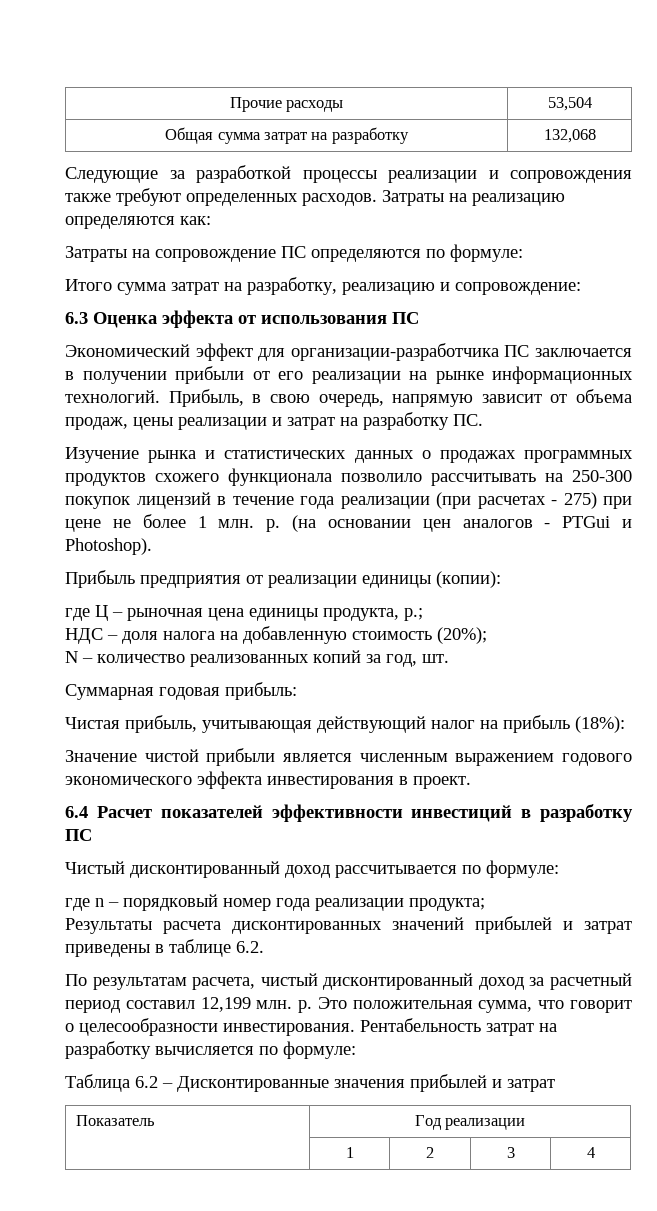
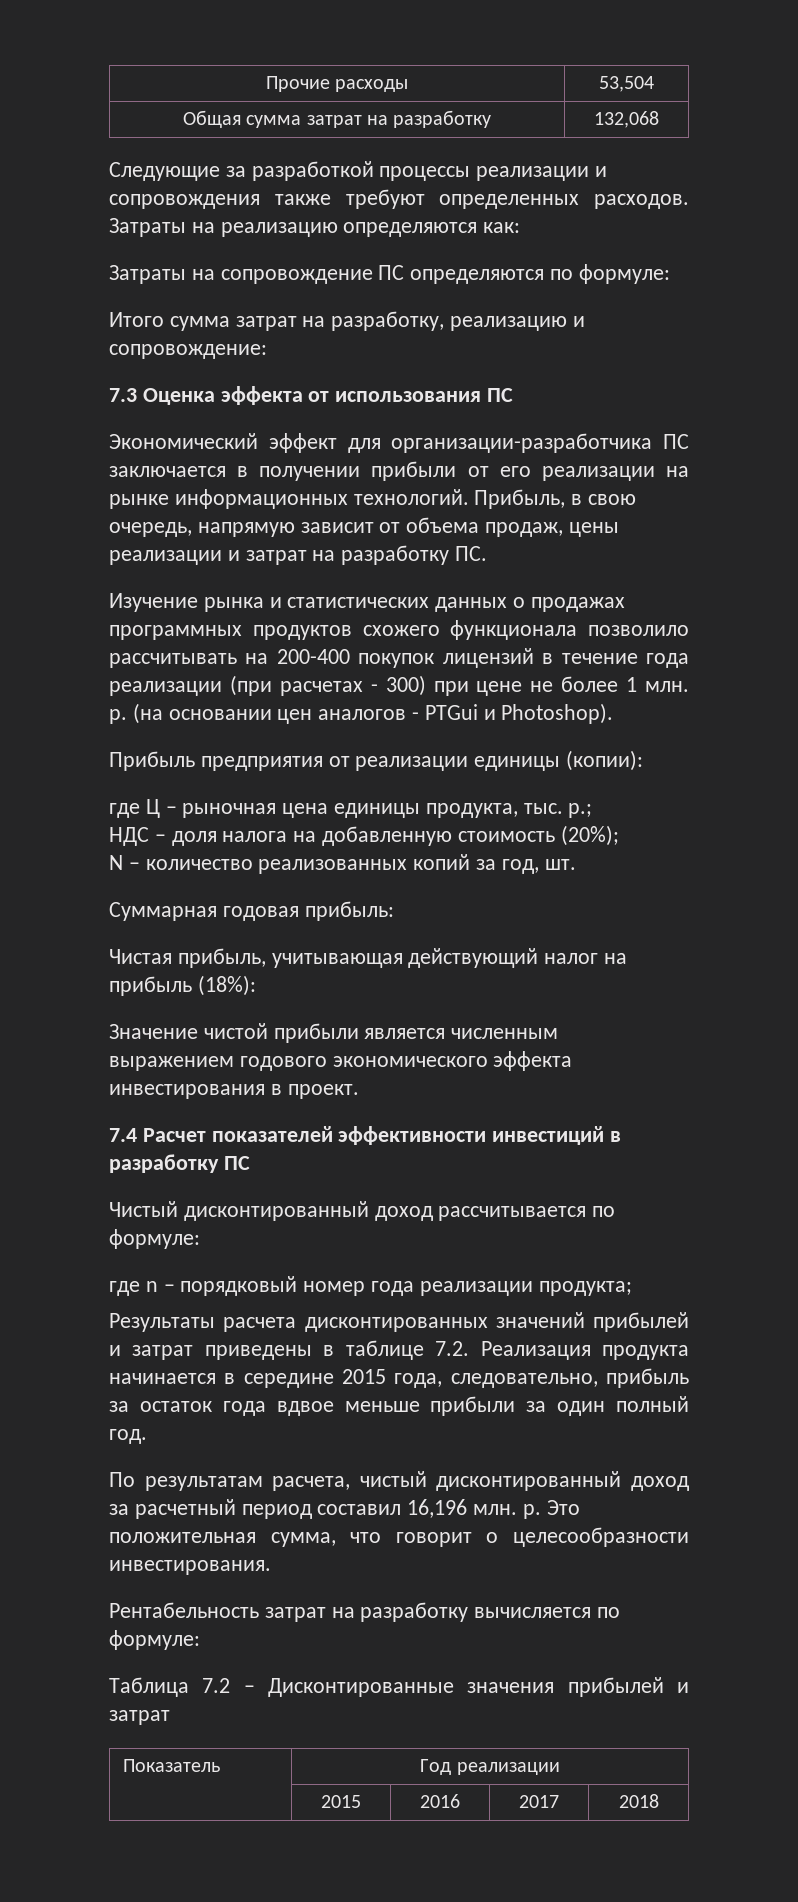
[65,312,88,324] 6.3 -> [109,388,137,402] 7.3
[572,470,632,482] 250-300 -> [276,649,350,664] 200-400
[563,492,597,509] 275) -> [385,675,426,696] 300)
(399, 614) none -> [523,803,563,814] тыс.
[65,806,88,818] 6.4 -> [109,1128,137,1142] 7.4
[236,941,264,953] 6.2. -> [435,1341,689,1360] [109,1368,689,1388] [109,1396,689,1416] [109,1429,147,1444] 7.2. Реализация продукта начинается в середине 2015 года, следовательно, прибыль за остаток года вдвое меньше прибыли за один полный год.
[200,997,251,1012] 12,199 -> [407,1499,468,1518] 16,196
(355, 1029) none -> (271, 1567) //
[135,1076,158,1088] 6.2 -> [202,1678,231,1693] 7.2
[345,1147,354,1158] [426,1147,434,1158] [506,1147,515,1158] [586,1147,595,1158] 1 | 2 | 3 | 4 -> [321,1795,361,1808] [419,1794,460,1808] [519,1795,559,1808] [618,1794,659,1808] 2015 | 2016 | 2017 | 2018

